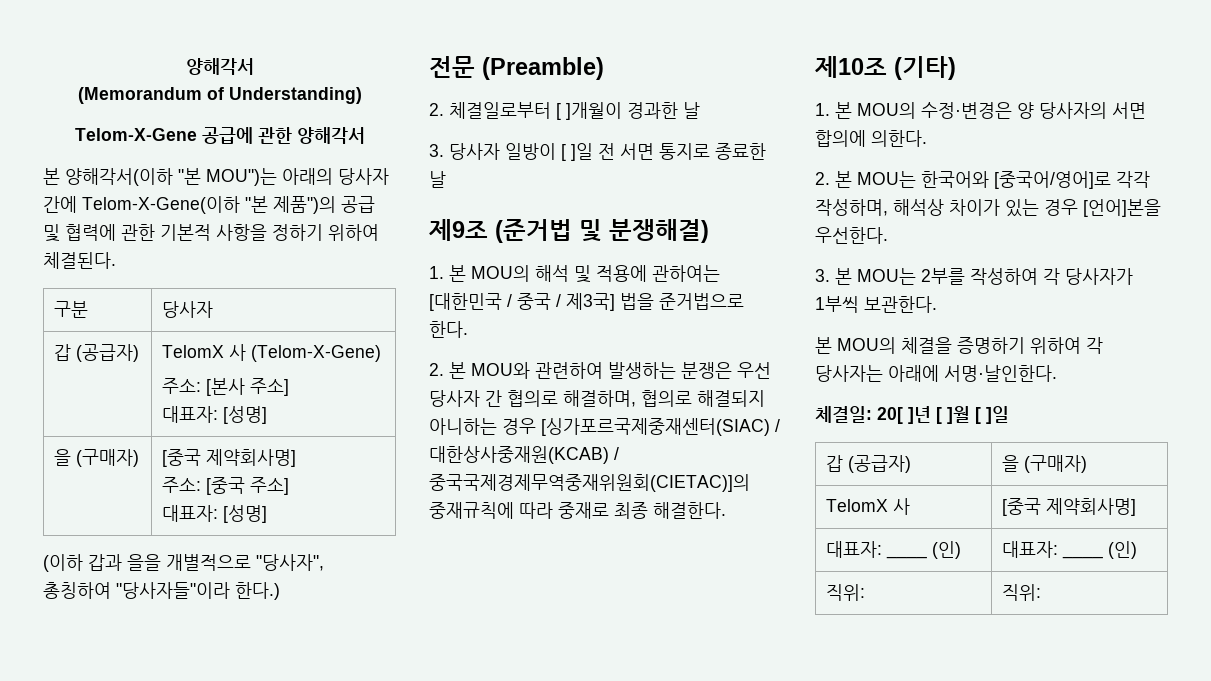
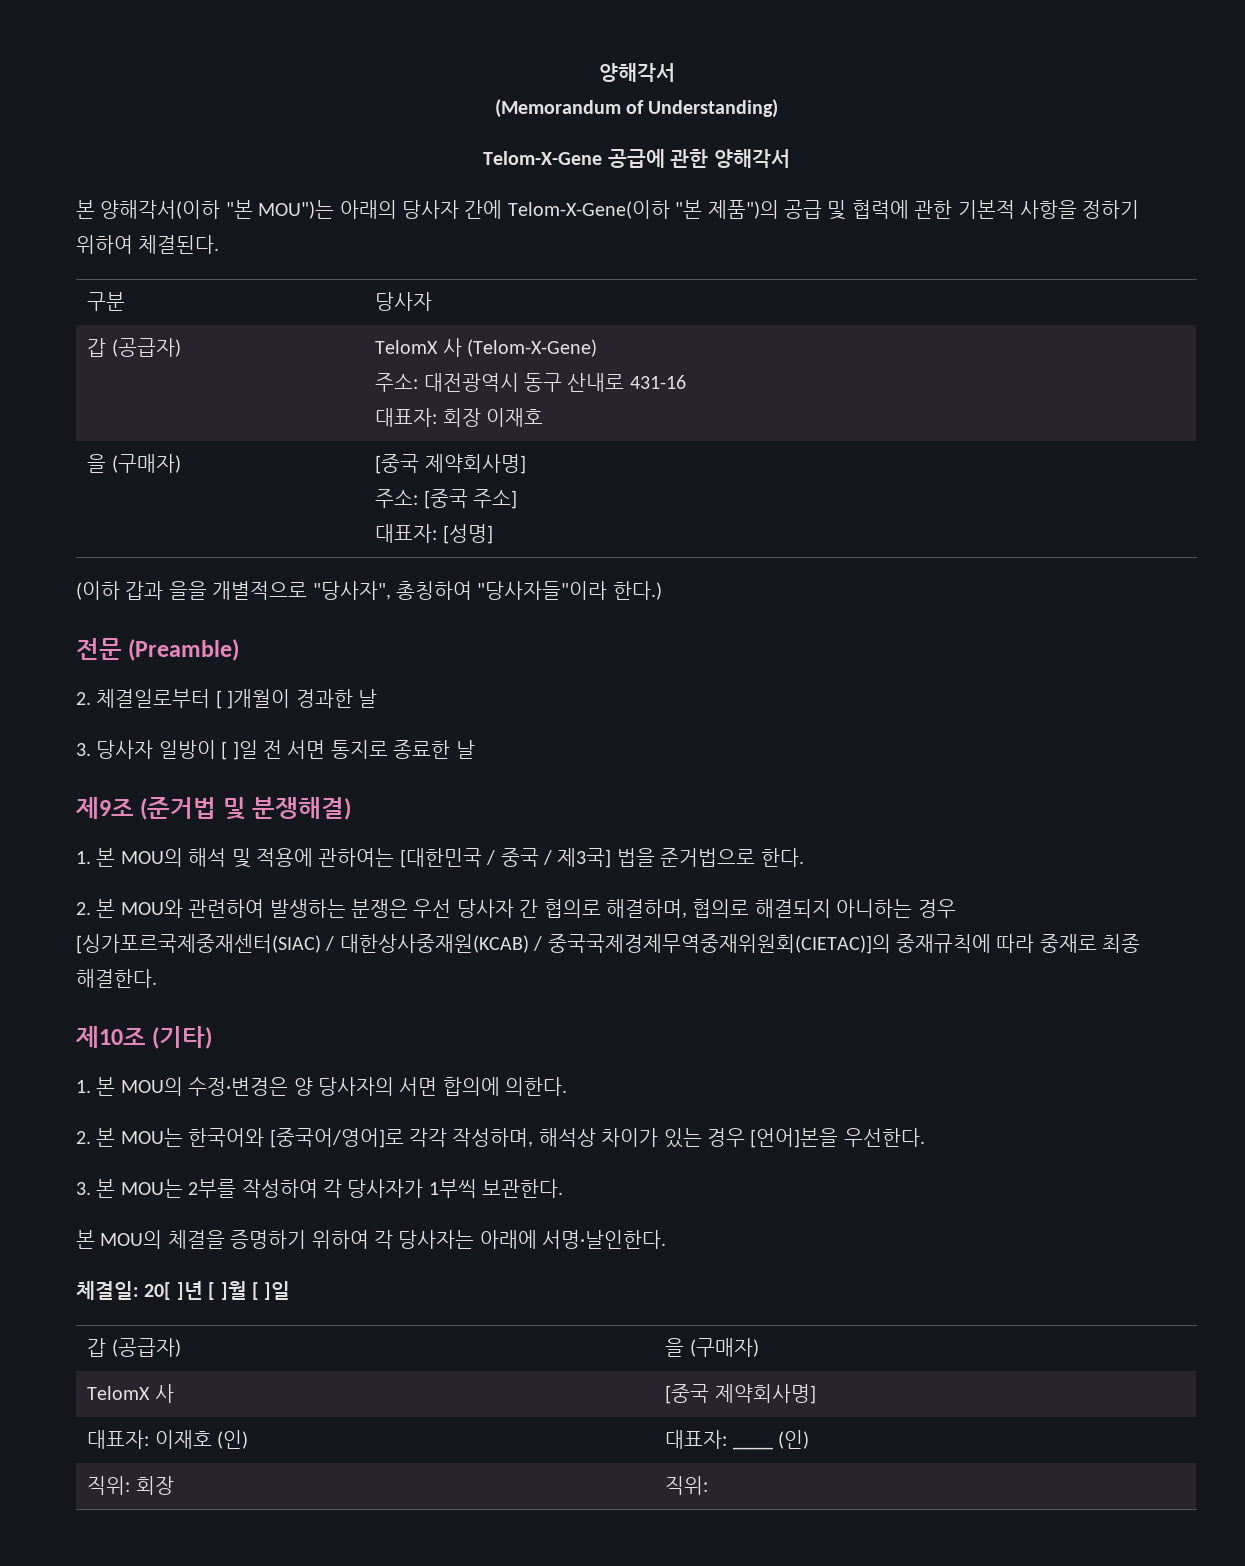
[205,378,289,396] [161,406,267,424] [본사 주소] // 대표자: [성명] -> [423,373,686,392] [375,408,543,427] 대전광역시 동구 산내로 431-16 // 대표자: 회장 이재호
[885,555,927,559] ____ -> [154,1430,212,1449] 이재호
(865, 592) none -> [135,1476,174,1495] 회장

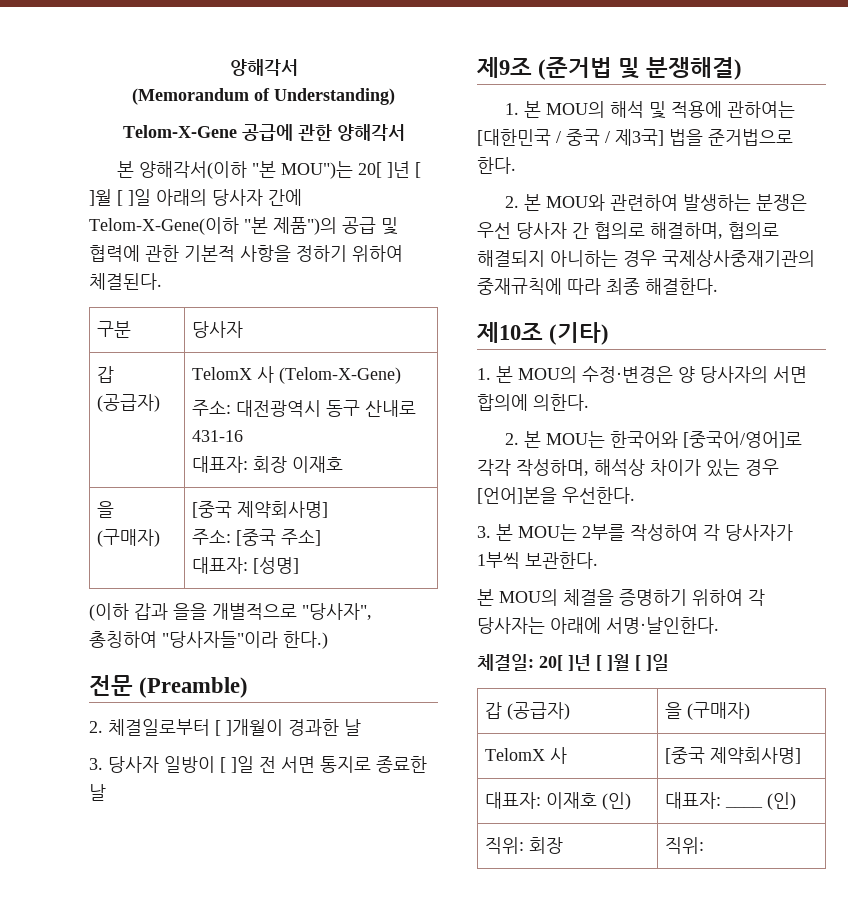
(335, 209) none -> [358,161,422,178] [89,189,151,206] 20[ ]년 [ ]월 [ ]일
[76,934,891,954] [싱가포르국제중재센터(SIAC) / 대한상사중재원(KCAB) / 중국국제경제무역중재위원회(CIETAC)]의 -> [662,250,815,267] 국제상사중재기관의
[1039,934,1097,953] 중재로 -> (601, 286) none

